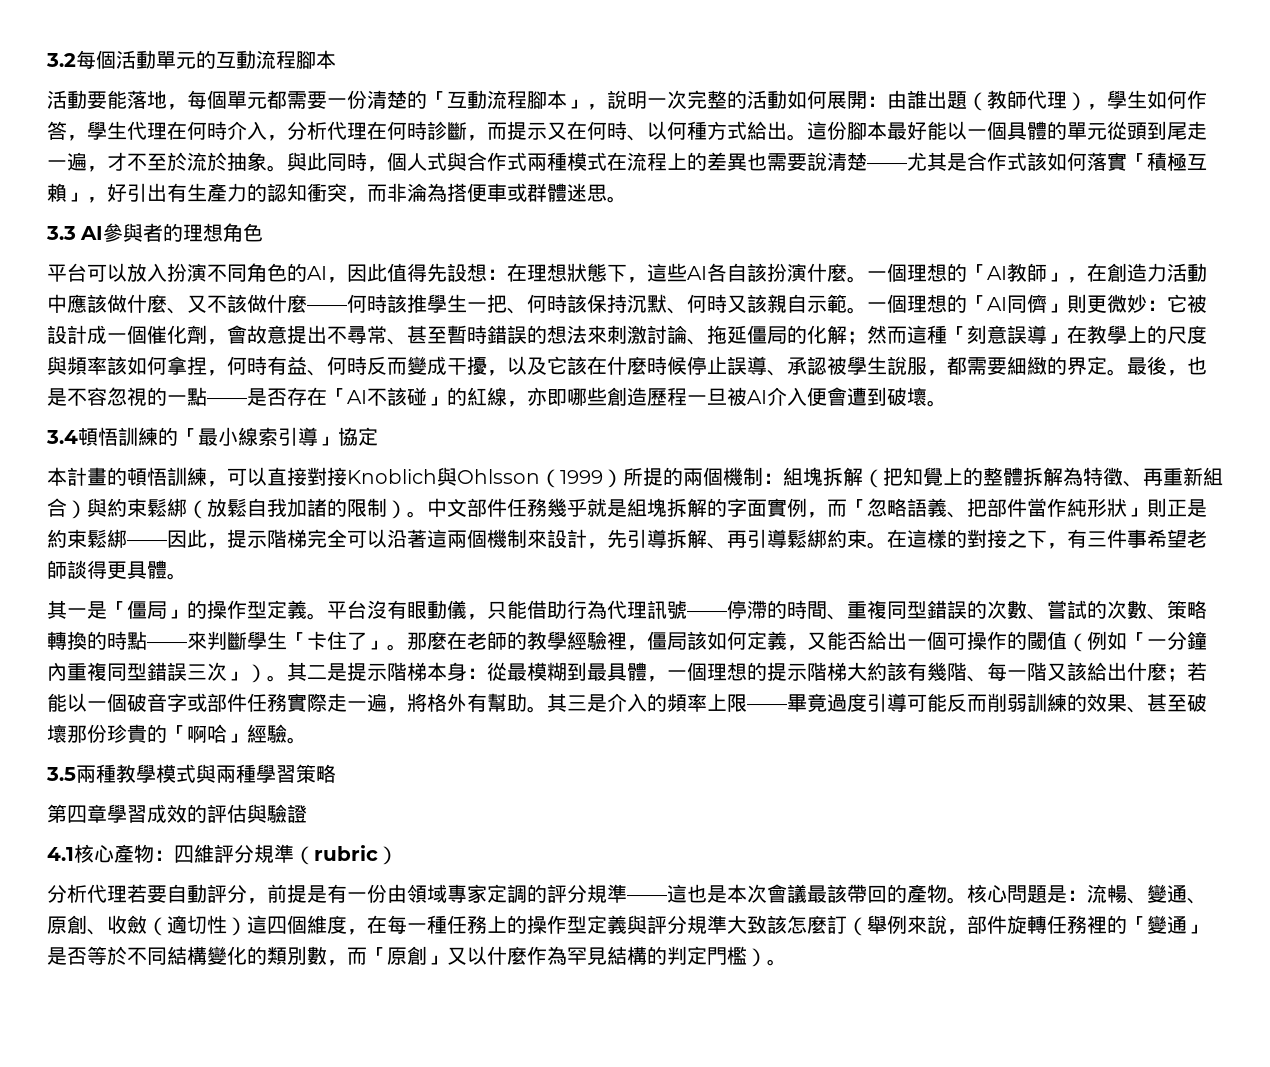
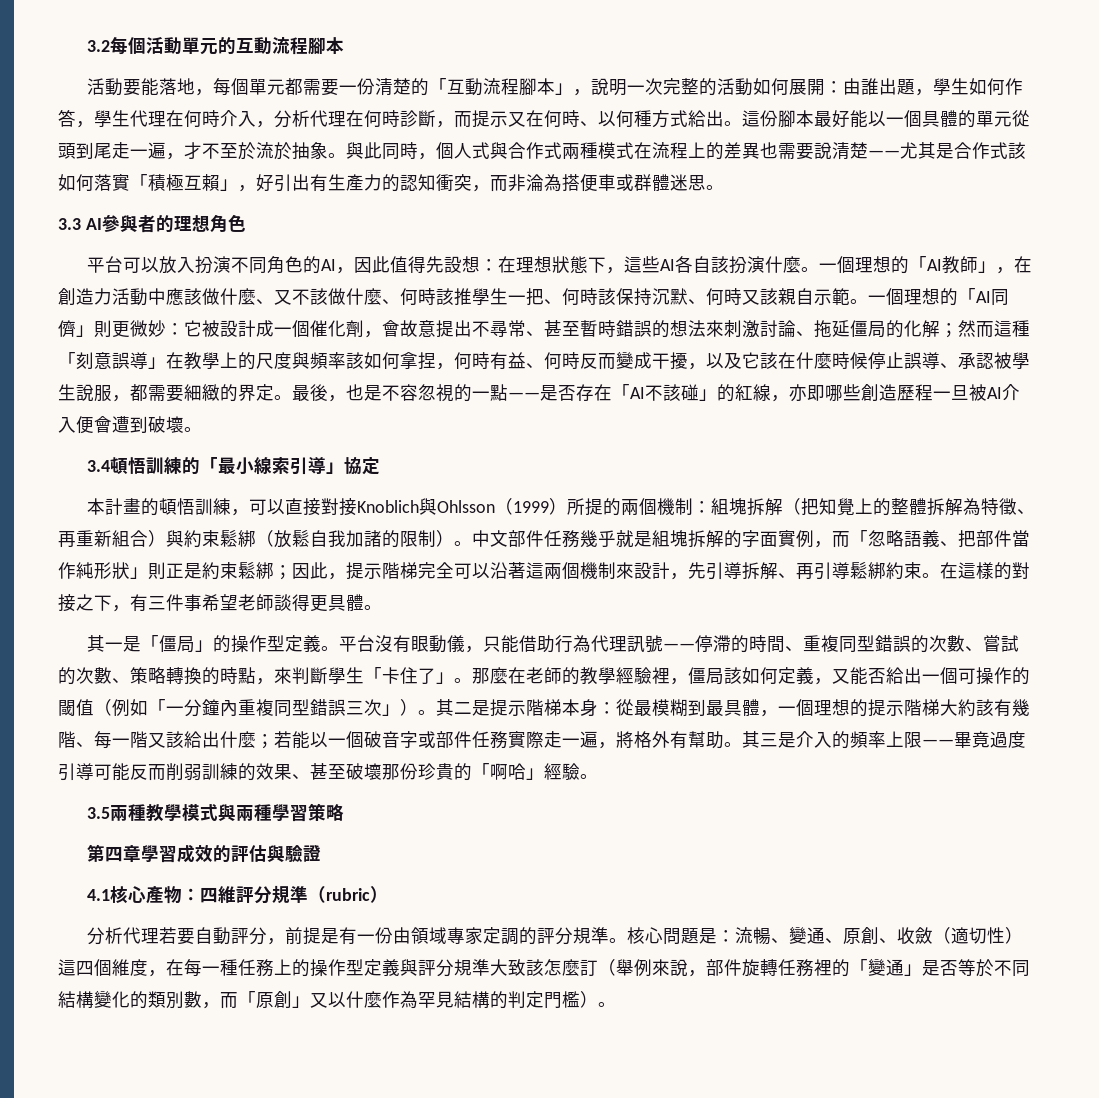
[967,90,1087,111] （教師代理） -> (916, 87) none
[307,305,347,311] —— -> [382,299,400,304] 、
[127,540,167,546] —— -> [274,565,292,580] ；
[147,642,187,648] —— -> [256,678,274,685] ，
[627,884,947,903] ——這也是本次會議最該帶回的產物 -> (610, 935) none

